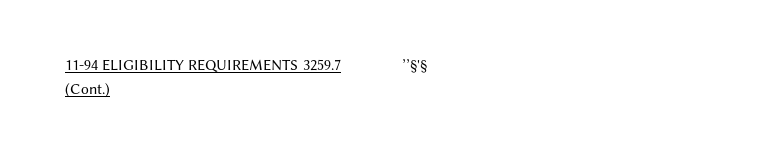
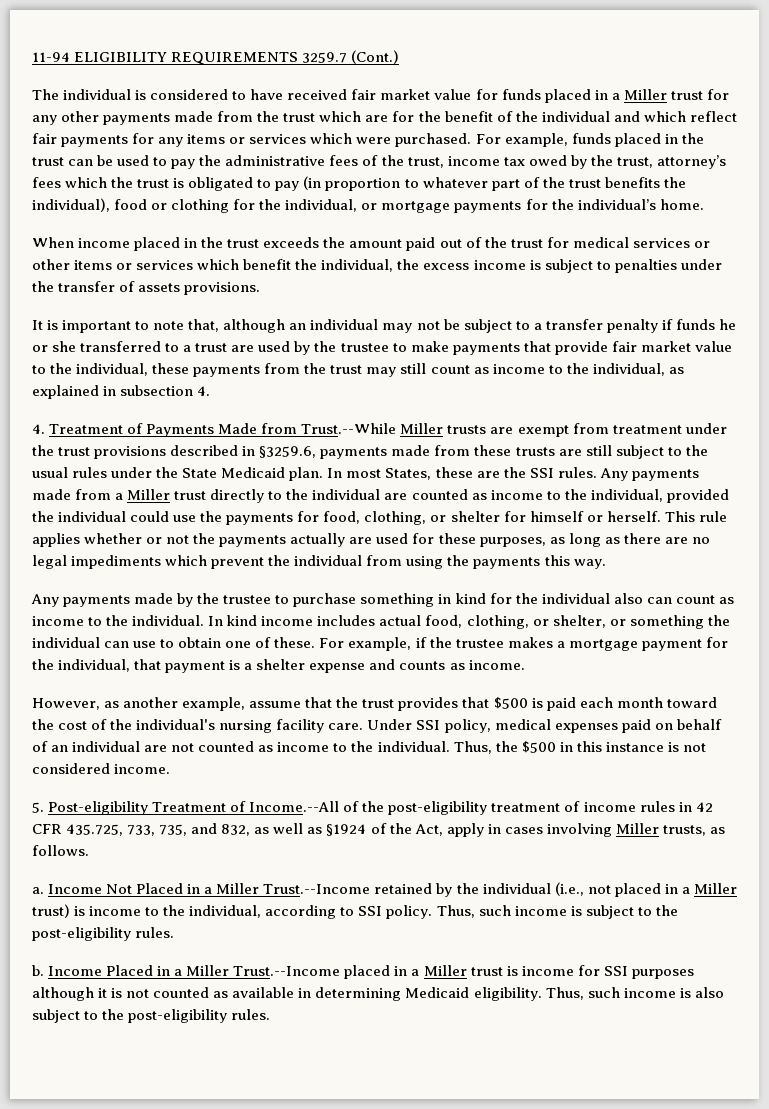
[402,59,427,73] ’’§'§ -> [32,89,729,103] [32,111,737,125] [32,133,704,147] [32,155,726,169] [32,176,686,191] [32,198,704,213] [32,237,710,251] [32,259,722,273] [32,281,261,295] [32,319,736,333] [32,341,732,355] [32,363,684,377] [32,385,211,399] [32,423,727,437] [32,445,708,459] [32,467,699,481] [32,489,729,503] [32,511,727,525] [32,533,710,547] [32,555,606,569] [31,593,734,607] [32,615,730,629] [32,637,728,651] [32,659,525,673] [32,697,717,711] [32,719,722,733] [32,741,706,754] [32,763,171,774] [32,801,713,815] [32,823,725,837] [32,845,89,856] [32,882,737,897] [32,904,678,919] [32,927,175,941] [32,965,694,979] [32,987,724,1001] [32,1009,271,1023] The individual is considered to have received fair market value for funds placed in a Miller trust for any other payments made from the trust which are for the benefit of the individual and which reflect fair payments for any items or services which were purchased. For example, funds placed in the trust can be used to pay the administrative fees of the trust, income tax owed by the trust, attorney’s fees which the trust is obligated to pay (in proportion to whatever part of the trust benefits the individual), food or clothing for the individual, or mortgage payments for the individual’s home. // When income placed in the trust exceeds the amount paid out of the trust for medical services or other items or services which benefit the individual, the excess income is subject to penalties under the transfer of assets provisions. // It is important to note that, although an individual may not be subject to a transfer penalty if funds he or she transferred to a trust are used by the trustee to make payments that provide fair market value to the individual, these payments from the trust may still count as income to the individual, as explained in subsection 4. // 4. Treatment of Payments Made from Trust.--While Miller trusts are exempt from treatment under the trust provisions described in §3259.6, payments made from these trusts are still subject to the usual rules under the State Medicaid plan. In most States, these are the SSI rules. Any payments made from a Miller trust directly to the individual are counted as income to the individual, provided the individual could use the payments for food, clothing, or shelter for himself or herself. This rule applies whether or not the payments actually are used for these purposes, as long as there are no legal impediments which prevent the individual from using the payments this way. // Any payments made by the trustee to purchase something in kind for the individual also can count as income to the individual. In kind income includes actual food, clothing, or shelter, or something the individual can use to obtain one of these. For example, if the trustee makes a mortgage payment for the individual, that payment is a shelter expense and counts as income. // However, as another example, assume that the trust provides that $500 is paid each month toward the cost of the individual's nursing facility care. Under SSI policy, medical expenses paid on behalf of an individual are not counted as income to the individual. Thus, the $500 in this instance is not considered income. // 5. Post-eligibility Treatment of Income.--All of the post-eligibility treatment of income rules in 42 CFR 435.725, 733, 735, and 832, as well as §1924 of the Act, apply in cases involving Miller trusts, as follows. // a. Income Not Placed in a Miller Trust.--Income retained by the individual (i.e., not placed in a Miller trust) is income to the individual, according to SSI policy. Thus, such income is subject to the post-eligibility rules. // b. Income Placed in a Miller Trust.--Income placed in a Miller trust is income for SSI purposes although it is not counted as available in determining Medicaid eligibility. Thus, such income is also subject to the post-eligibility rules.

